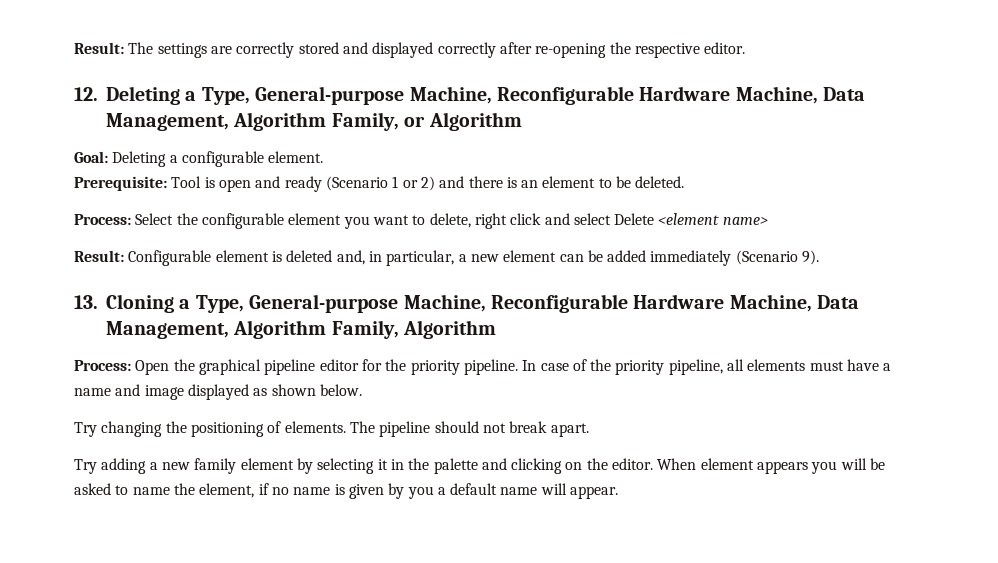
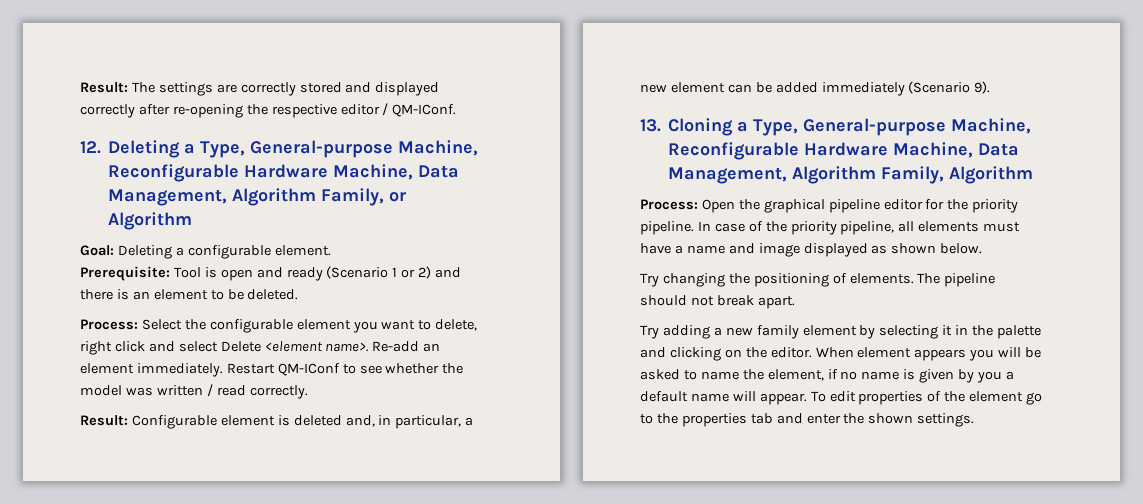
[704,42,746,54] editor. -> [340,103,457,117] editor / QM-IConf.
[722,217,768,225] name> -> [325,341,441,352] [80,363,464,377] [80,384,308,399] name>. Re-add an element immediately. Restart QM-IConf to see whether the model was written / read correctly.
(619, 492) none -> [810,391,1043,405] [640,413,975,427] To edit properties of the element go to the properties tab and enter the shown settings.

